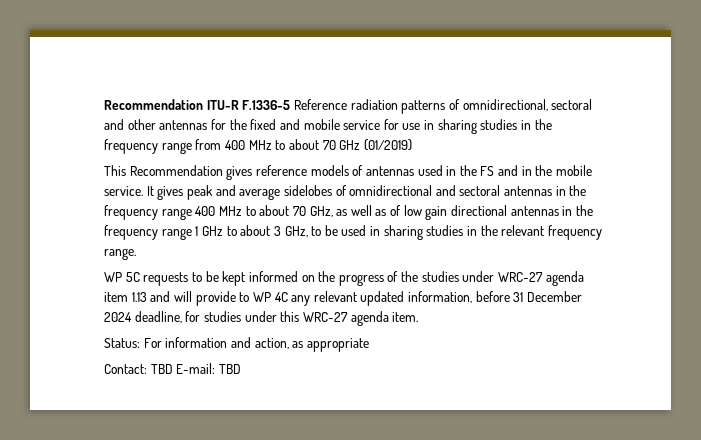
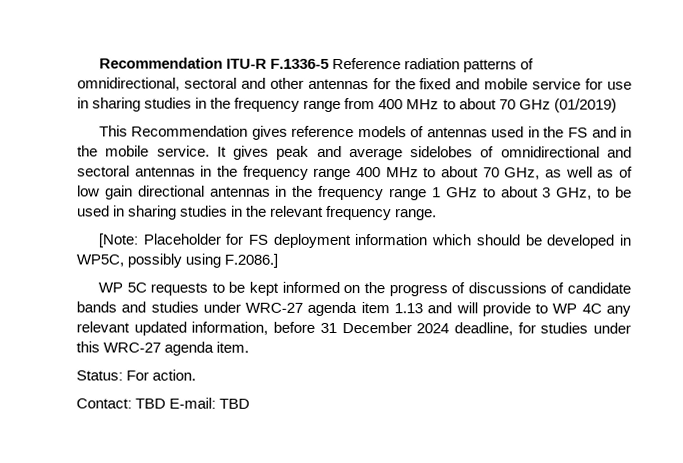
(136, 254) none -> [97,233,632,249] [76,253,279,268] // [Note: Placeholder for FS deployment information which should be developed in WP5C, possibly using F.2086.]
[401,271,419,282] the -> [467,282,631,294] [76,301,147,313] discussions of candidate bands and
[165,337,369,352] information and action, as appropriate -> [152,369,197,381] action.

